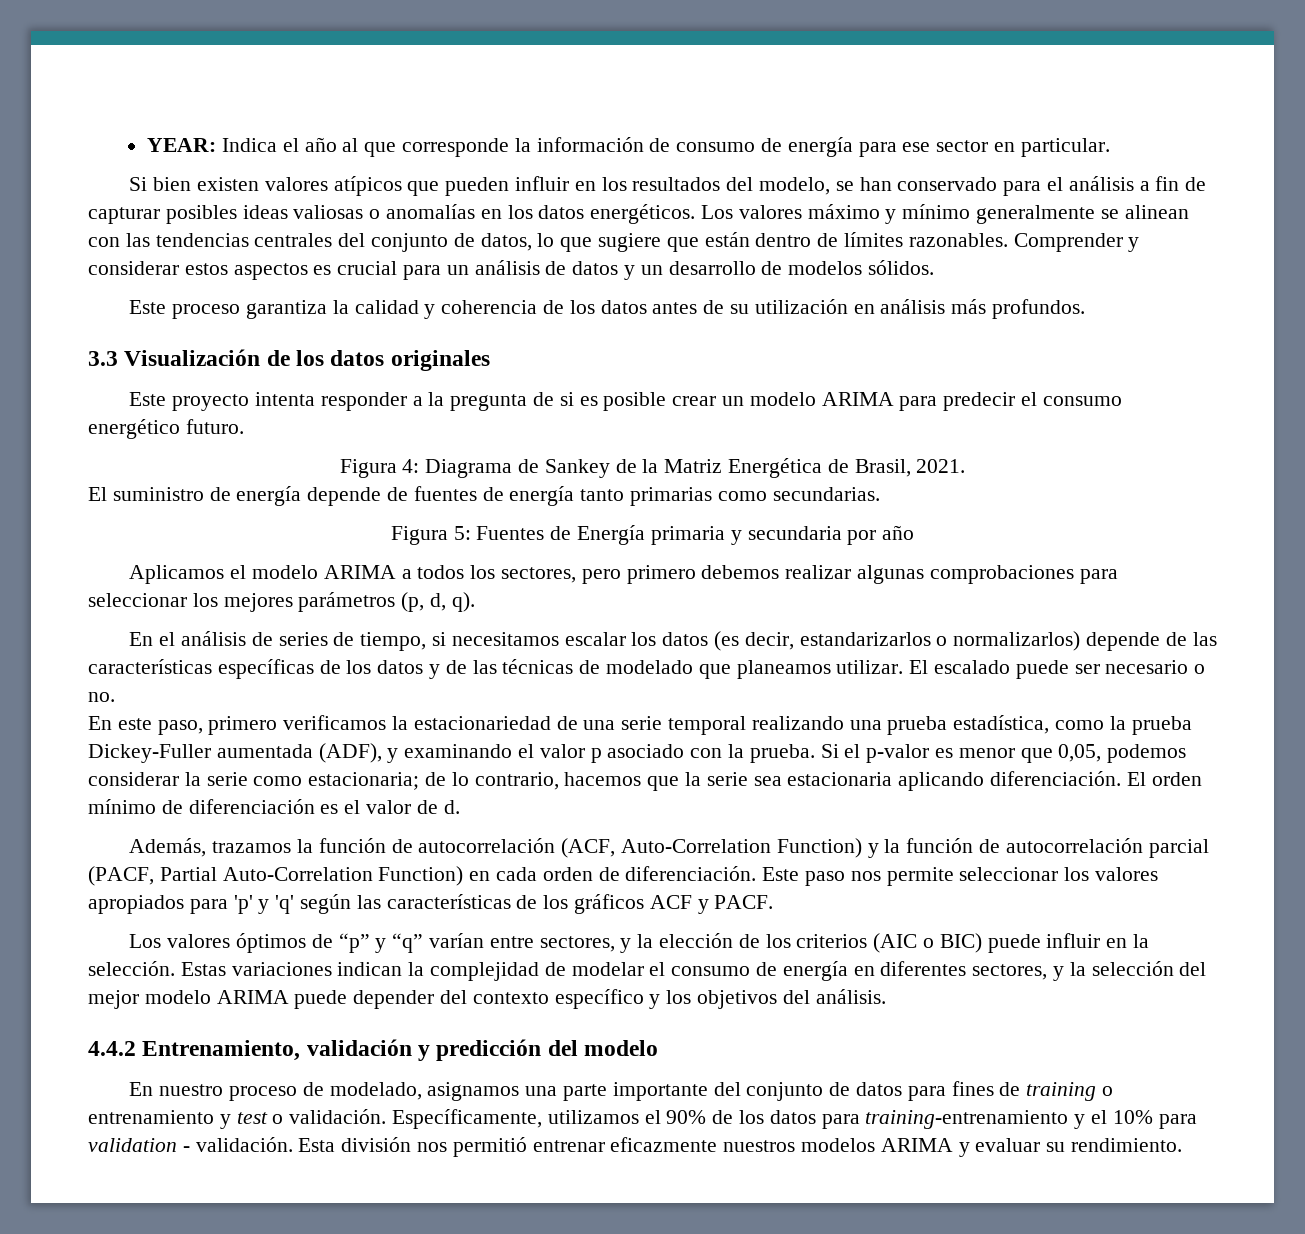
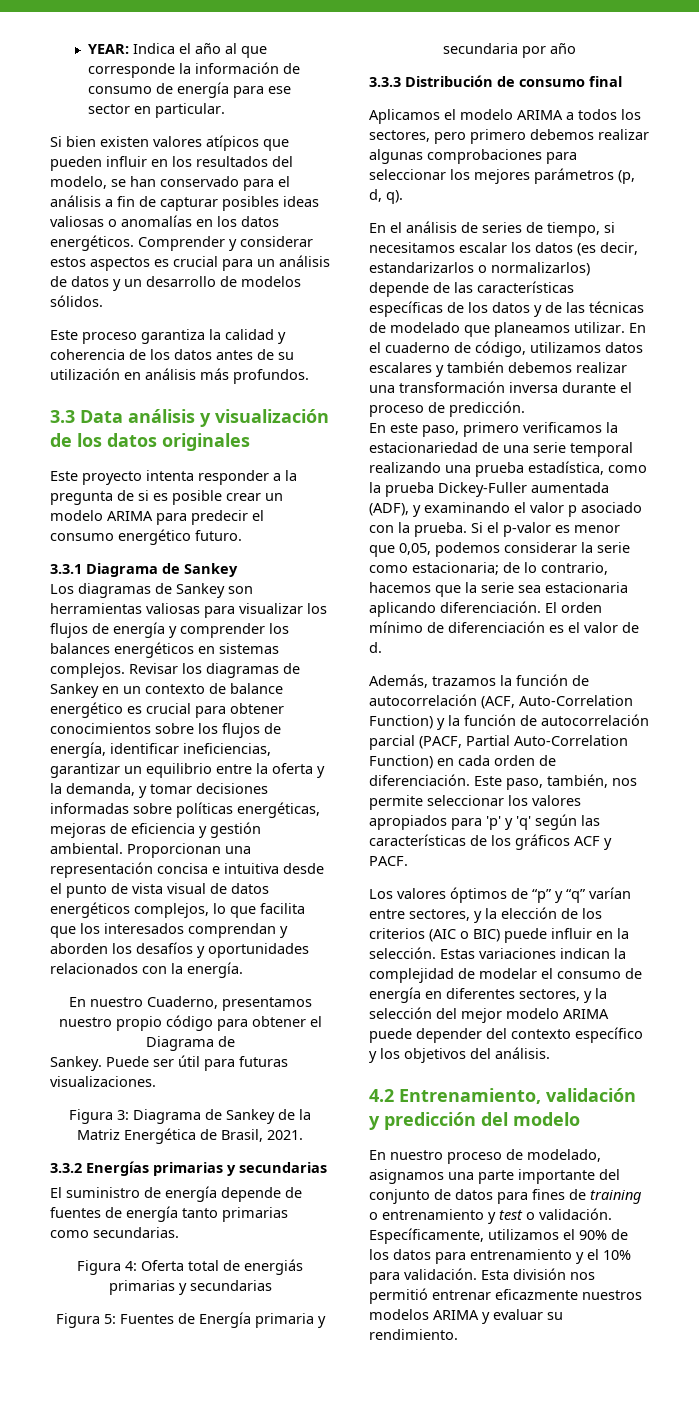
[701,204,1189,224] [88,232,1008,252] Los valores máximo y mínimo generalmente se alinean con las tendencias centrales del conjunto de datos, lo que sugiere que están dentro de límites razonables. -> (134, 243) none
[124,349,261,366] Visualización -> [80,409,329,427] Data análisis y visualización
[339,459,420,478] // Figura 4: -> [50,563,238,577] [50,583,253,598] [50,603,327,618] [50,622,289,638] [50,642,279,658] [50,663,300,678] [50,683,283,698] [50,702,284,718] [50,723,281,738] [50,742,271,758] [50,763,325,778] [50,783,268,798] [50,802,320,818] [50,822,261,838] [50,843,251,858] [50,862,324,878] [50,883,269,898] [50,902,305,918] [50,923,288,938] [50,942,309,958] [50,962,243,978] [68,996,312,1011] [58,1015,322,1031] [145,1036,235,1051] [50,1055,288,1071] [50,1076,156,1087] [69,1109,129,1124] // 3.3.1 Diagrama de Sankey // Los diagramas de Sankey son herramientas valiosas para visualizar los flujos de energía y comprender los balances energéticos en sistemas complejos. Revisar los diagramas de Sankey en un contexto de balance energético es crucial para obtener conocimientos sobre los flujos de energía, identificar ineficiencias, garantizar un equilibrio entre la oferta y la demanda, y tomar decisiones informadas sobre políticas energéticas, mejoras de eficiencia y gestión ambiental. Proporcionan una representación concisa e intuitiva desde el punto de vista visual de datos energéticos complejos, lo que facilita que los interesados comprendan y aborden los desafíos y oportunidades relacionados con la energía. // En nuestro Cuaderno, presentamos nuestro propio código para obtener el Diagrama de // Sankey. Puede ser útil para futuras visualizaciones. // Figura 3:
(966, 466) none -> [50,1161,327,1176] // 3.3.2 Energías primarias y secundarias
(880, 494) none -> [77,1259,303,1275] [108,1280,272,1295] // Figura 4: Oferta total de energiás primarias y secundarias
(915, 532) none -> [369,75,622,87] // 3.3.3 Distribución de consumo final
[909,660,1206,679] [88,692,115,702] El escalado puede ser necesario o no. -> [629,323,646,333] [369,341,643,357] [369,361,627,377] [369,381,632,393] [369,401,525,417] En el cuaderno de código, utilizamos datos escalares y también debemos realizar una transformación inversa durante el proceso de predicción.
[805,871,846,886] paso -> [506,774,608,790] paso, también,
[88,1041,136,1056] 4.4.2 -> [369,1089,394,1102] 4.2
[865,1110,1069,1129] training-entrenamiento -> [470,1249,572,1260] entrenamiento
[88,1138,190,1152] validation - -> (400, 1278) none

